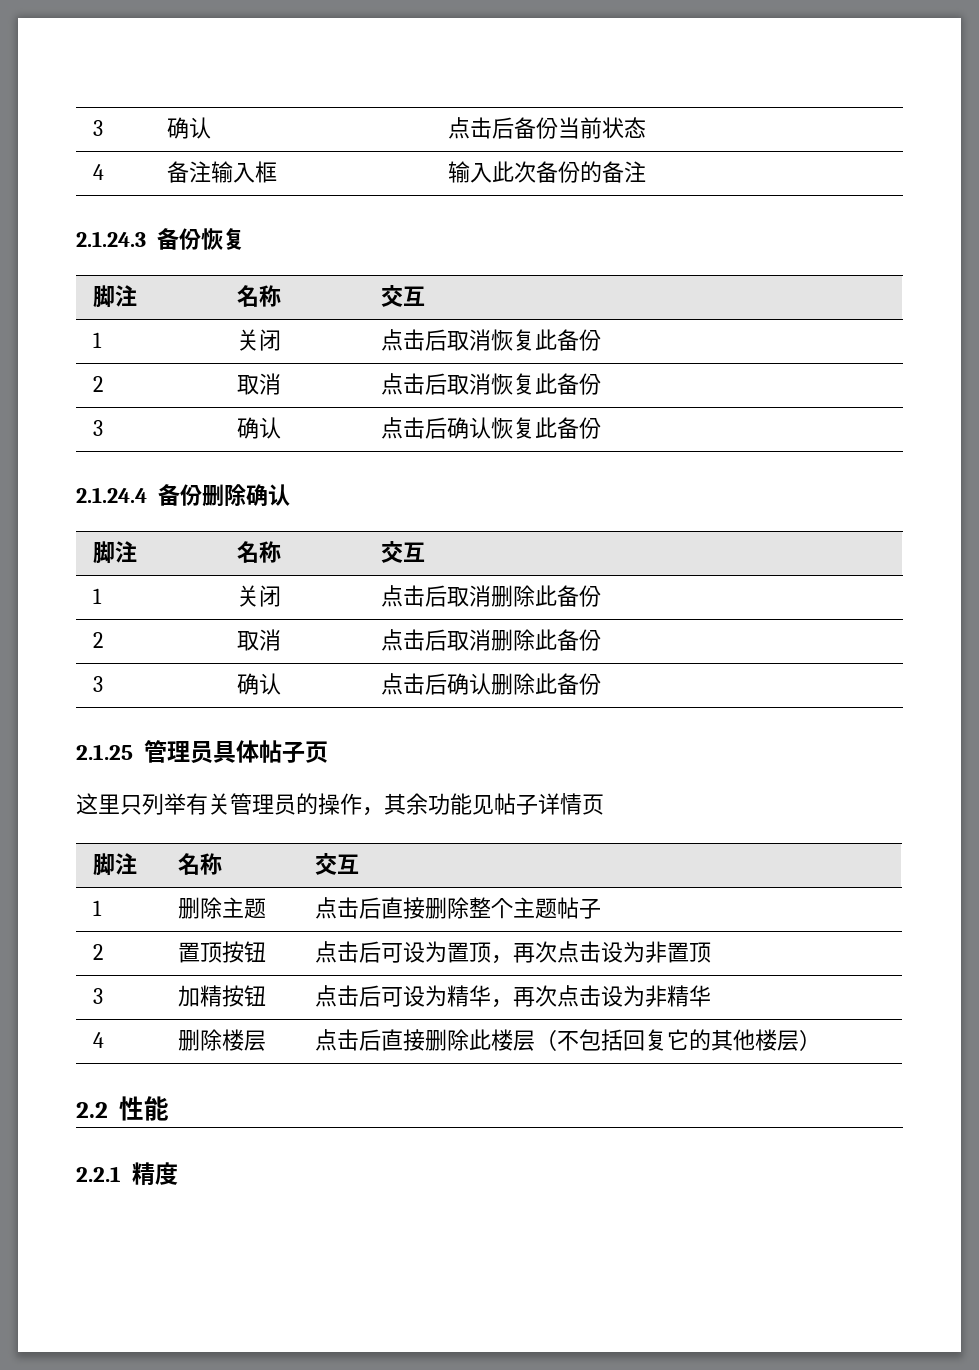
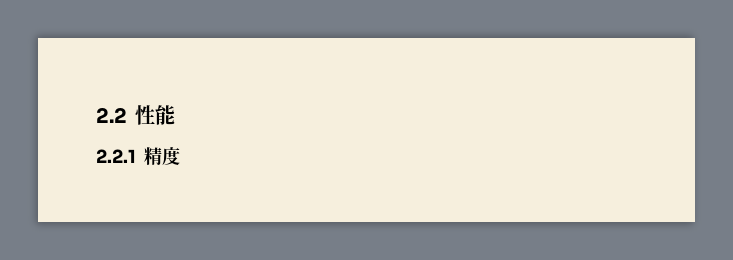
[93,120,104,136] [167,117,212,139] [448,117,647,139] [93,164,105,180] [167,161,278,183] [448,161,647,183] [76,228,245,250] [93,285,138,308] [237,285,282,307] [381,285,426,307] [93,332,103,348] [237,329,282,351] [381,329,602,351] [93,376,104,392] [237,373,282,395] [381,373,602,395] [93,420,104,436] [237,417,282,439] [381,417,602,439] [76,484,290,507] [93,541,138,564] [237,541,282,563] [381,541,426,563] [93,588,103,604] [237,585,282,607] [381,585,602,607] [93,632,104,648] [237,629,282,651] [381,629,602,651] [93,676,104,692] [237,673,282,695] [381,673,602,695] [76,740,328,763] [76,793,604,816] [93,853,138,876] [178,853,223,875] [315,853,360,875] [93,900,103,916] [178,897,267,919] [315,897,602,919] [93,944,104,960] [178,941,267,963] [315,941,712,964] [93,988,104,1004] [178,985,267,1007] [315,985,712,1008] [93,1032,105,1048] [178,1029,267,1051] [315,1029,822,1051] 3 | 确认 | 点击后备份当前状态 // 4 | 备注输入框 | 输入此次备份的备注 // 2.1.24.3备份恢复 // 脚注 | 名称 | 交互 // 1 | 关闭 | 点击后取消恢复此备份 // 2 | 取消 | 点击后取消恢复此备份 // 3 | 确认 | 点击后确认恢复此备份 // 2.1.24.4备份删除确认 // 脚注 | 名称 | 交互 // 1 | 关闭 | 点击后取消删除此备份 // 2 | 取消 | 点击后取消删除此备份 // 3 | 确认 | 点击后确认删除此备份 // 2.1.25管理员具体帖子页 // 这里只列举有关管理员的操作，其余功能见帖子详情页 // 脚注 | 名称 | 交互 // 1 | 删除主题 | 点击后直接删除整个主题帖子 // 2 | 置顶按钮 | 点击后可设为置顶，再次点击设为非置顶 // 3 | 加精按钮 | 点击后可设为精华，再次点击设为非精华 // 4 | 删除楼层 | 点击后直接删除此楼层（不包括回复它的其他楼层） // -> (96, 115) none

